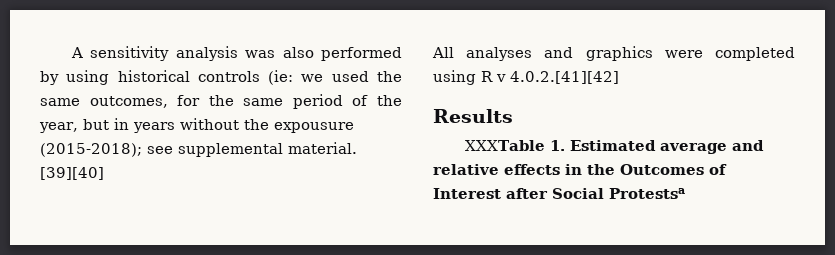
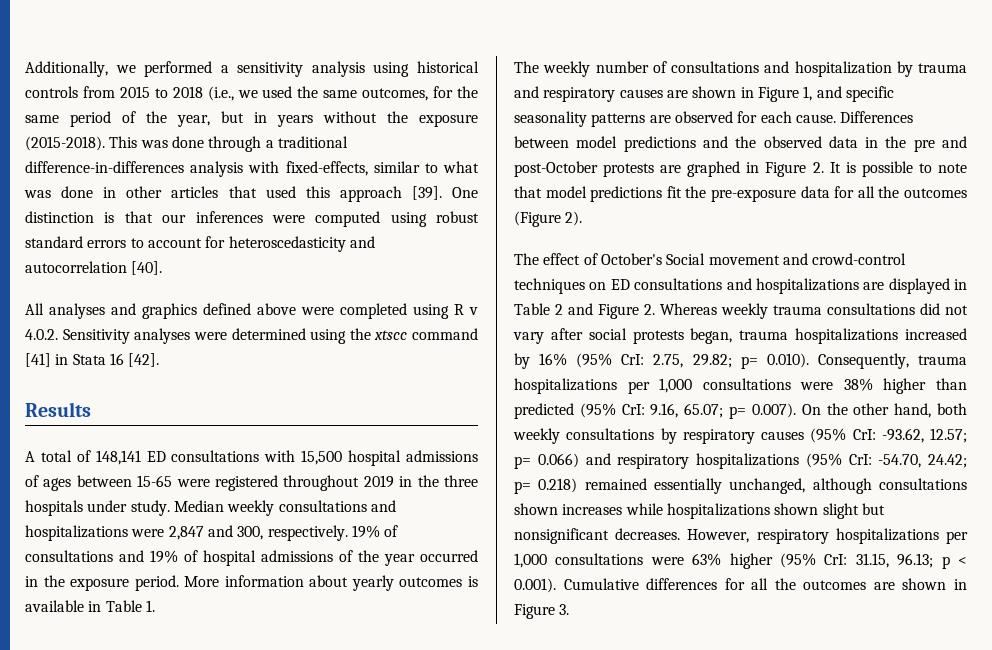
[70,46,402,61] [40,70,294,85] A sensitivity analysis was also performed by using historical controls (ie: -> [25,61,479,77] [25,86,234,101] Additionally, we performed a sensitivity analysis using historical controls from 2015 to 2018 (i.e.,
[273,122,354,133] [40,142,357,157] [40,167,104,180] expousure (2015-2018); see supplemental material. [39][40] -> [419,114,478,127] [25,136,348,152] [25,161,480,177] [24,186,479,202] [25,211,479,227] [25,236,375,252] [25,261,163,275] exposure (2015-2018). This was done through a traditional difference-in-differences analysis with fixed-effects, similar to what was done in other articles that used this approach [39]. One distinction is that our inferences were computed using robust standard errors to account for heteroscedasticity and autocorrelation [40].
(653, 53) none -> [203,303,296,315] defined above
[510,71,619,84] [433,109,513,123] [464,140,764,154] [433,164,727,175] [433,188,685,199] 4.0.2.[41][42] // Results // XXXTable 1. Estimated average and relative effects in the Outcomes of Interest after Social Protestsa -> [25,328,478,344] [25,353,160,367] [25,402,91,417] [25,450,479,466] [25,475,478,491] [25,500,396,516] [25,525,399,541] [25,550,478,566] [25,575,478,591] [25,600,155,612] [514,61,967,77] [514,86,894,102] [514,111,914,127] [514,136,968,152] [514,161,967,177] [514,186,968,202] [514,211,583,227] [514,253,907,265] [514,278,967,294] [514,303,968,319] [513,328,967,344] [514,353,967,369] [514,378,967,394] [514,403,967,419] [513,428,967,444] [514,453,967,469] [514,478,967,494] [514,503,885,519] [514,528,968,544] [514,553,967,569] [514,578,967,593] [514,604,570,619] 4.0.2. Sensitivity analyses were determined using the xtscc command [41] in Stata 16 [42]. // Results // A total of 148,141 ED consultations with 15,500 hospital admissions of ages between 15-65 were registered throughout 2019 in the three hospitals under study. Median weekly consultations and hospitalizations were 2,847 and 300, respectively. 19% of consultations and 19% of hospital admissions of the year occurred in the exposure period. More information about yearly outcomes is available in Table 1. // The weekly number of consultations and hospitalization by trauma and respiratory causes are shown in Figure 1, and specific seasonality patterns are observed for each cause. Differences between model predictions and the observed data in the pre and post-October protests are graphed in Figure 2. It is possible to note that model predictions fit the pre-exposure data for all the outcomes (Figure 2). // The effect of October's Social movement and crowd-control techniques on ED consultations and hospitalizations are displayed in Table 2 and Figure 2. Whereas weekly trauma consultations did not vary after social protests began, trauma hospitalizations increased by 16% (95% CrI: 2.75, 29.82; p= 0.010). Consequently, trauma hospitalizations per 1,000 consultations were 38% higher than predicted (95% CrI: 9.16, 65.07; p= 0.007). On the other hand, both weekly consultations by respiratory causes (95% CrI: -93.62, 12.57; p= 0.066) and respiratory hospitalizations (95% CrI: -54.70, 24.42; p= 0.218) remained essentially unchanged, although consultations shown increases while hospitalizations shown slight but nonsignificant decreases. However, respiratory hospitalizations per 1,000 consultations were 63% higher (95% CrI: 31.15, 96.13; p < 0.001). Cumulative differences for all the outcomes are shown in Figure 3.

